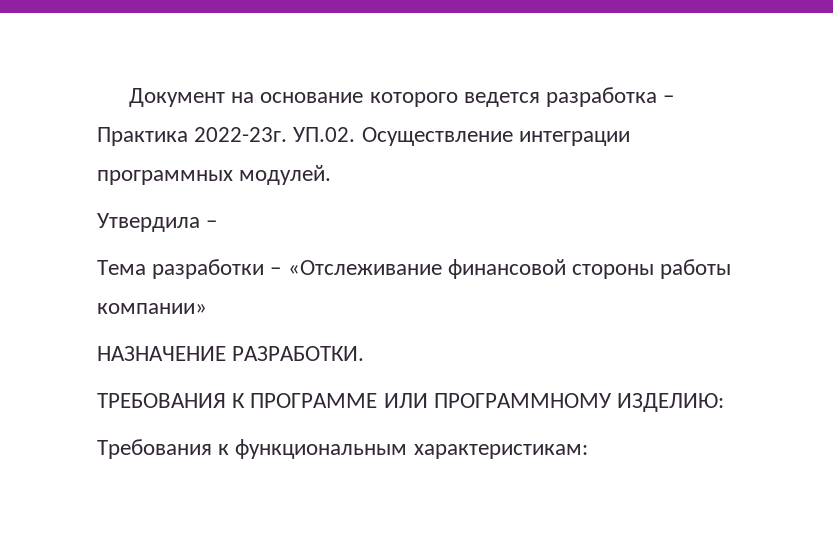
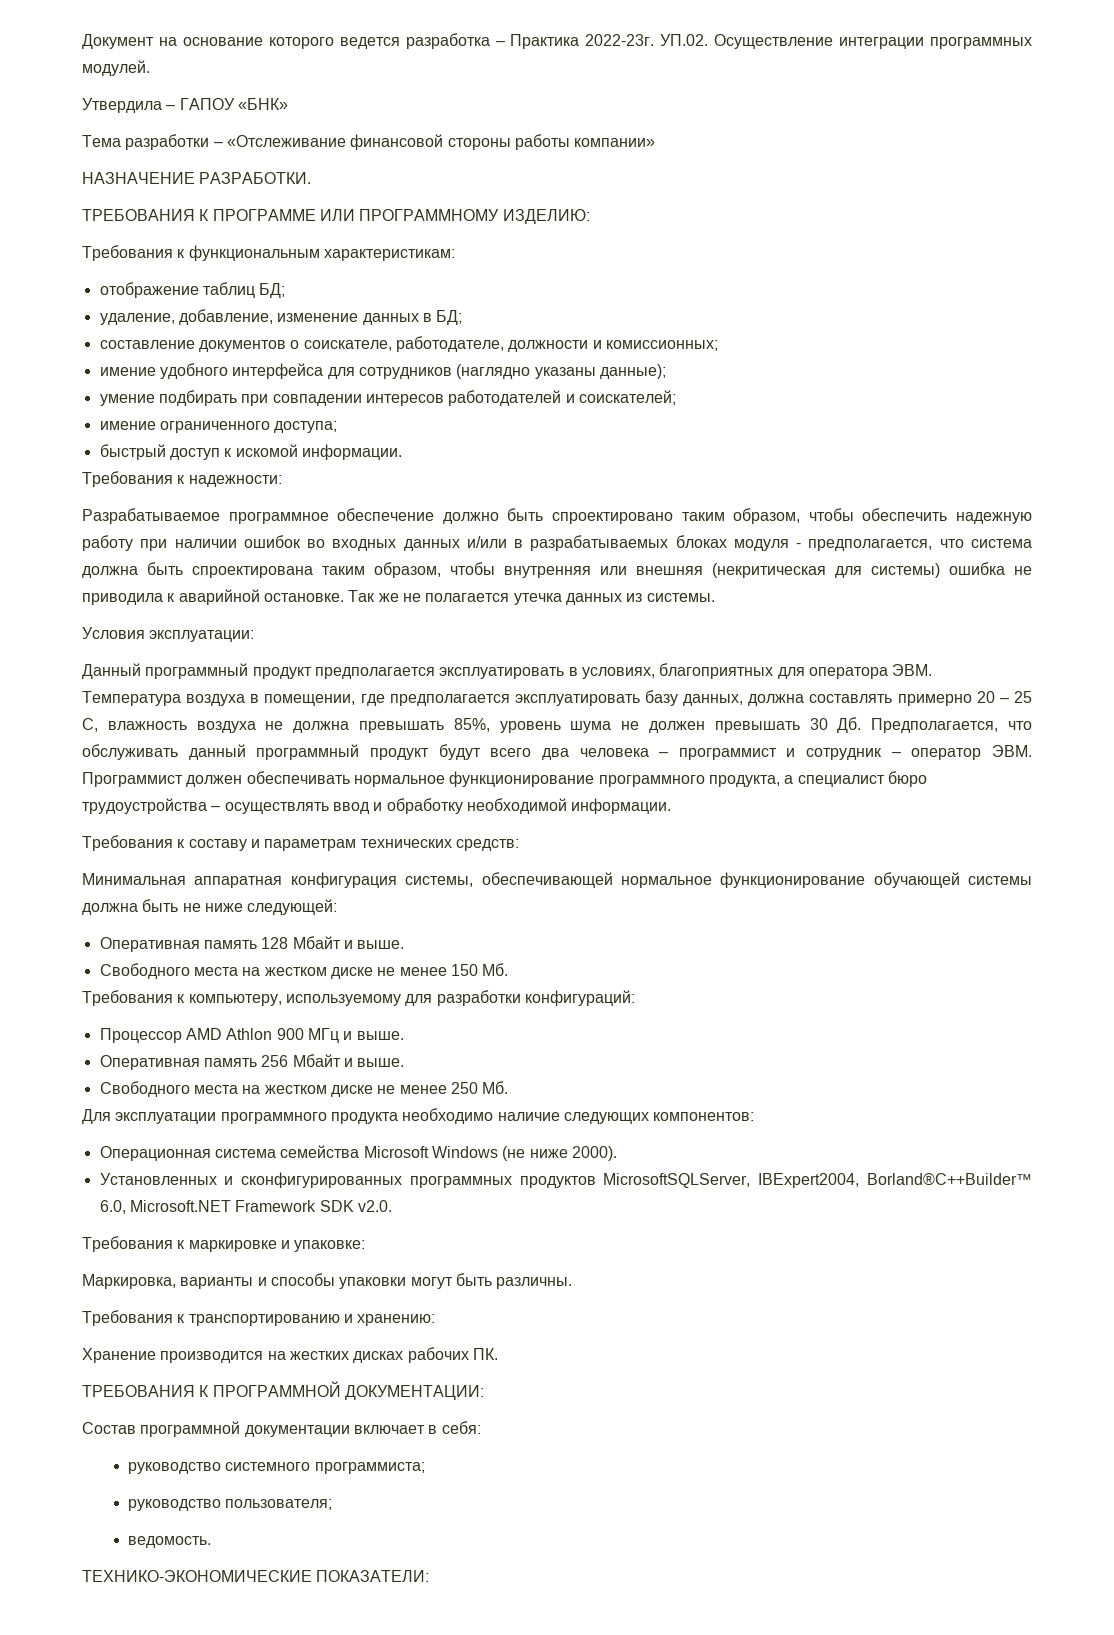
(218, 224) none -> [179,98,288,110] ГАПОУ «БНК»
(588, 451) none -> [99,282,286,298] [99,309,463,325] [99,336,718,352] [99,363,666,379] [99,390,676,406] [99,421,338,433] [99,444,402,460] [82,471,282,487] [82,508,1032,524] [82,535,1032,551] [82,562,1032,578] [82,589,715,605] [82,627,255,642] [82,663,933,679] [82,690,1032,706] [82,717,1032,733] [82,744,1032,760] [82,771,927,787] [82,798,672,814] [82,835,519,851] [82,872,1032,888] [82,899,338,915] [99,936,405,952] [99,963,509,979] [82,990,635,1006] [99,1028,404,1043] [99,1054,405,1070] [99,1081,509,1097] [82,1108,755,1124] [99,1145,617,1161] [99,1172,1032,1188] [99,1200,392,1214] [82,1236,366,1252] [82,1273,573,1289] [82,1310,436,1326] [82,1347,498,1363] [82,1381,484,1400] [82,1421,481,1437] [128,1462,425,1474] [128,1499,333,1511] [128,1536,212,1548] [82,1570,430,1582] // отображение таблиц БД; // удаление, добавление, изменение данных в БД; // составление документов о соискателе, работодателе, должности и комиссионных; // имение удобного интерфейса для сотрудников (наглядно указаны данные); // умение подбирать при совпадении интересов работодателей и соискателей; // имение ограниченного доступа; // быстрый доступ к искомой информации. // Требования к надежности: // Разрабатываемое программное обеспечение должно быть спроектировано таким образом, чтобы обеспечить надежную работу при наличии ошибок во входных данных и/или в разрабатываемых блоках модуля - предполагается, что система должна быть спроектирована таким образом, чтобы внутренняя или внешняя (некритическая для системы) ошибка не приводила к аварийной остановке. Так же не полагается утечка данных из системы. // Условия эксплуатации: // Данный программный продукт предполагается эксплуатировать в условиях, благоприятных для оператора ЭВМ. Температура воздуха в помещении, где предполагается эксплуатировать базу данных, должна составлять примерно 20 – 25 С, влажность воздуха не должна превышать 85%, уровень шума не должен превышать 30 Дб. Предполагается, что обслуживать данный программный продукт будут всего два человека – программист и сотрудник – оператор ЭВМ. Программист должен обеспечивать нормальное функционирование программного продукта, а специалист бюро трудоустройства – осуществлять ввод и обработку необходимой информации. // Требования к составу и параметрам технических средств: // Минимальная аппаратная конфигурация системы, обеспечивающей нормальное функционирование обучающей системы должна быть не ниже следующей: // Оперативная память 128 Мбайт и выше. // Свободного места на жестком диске не менее 150 Мб. // Требования к компьютеру, используемому для разработки конфигураций: // Процессор AMD Athlon 900 МГц и выше. // Оперативная память 256 Мбайт и выше. // Свободного места на жестком диске не менее 250 Мб. // Для эксплуатации программного продукта необходимо наличие следующих компонентов: // Операционная система семейства Microsoft Windows (не ниже 2000). // Установленных и сконфигурированных программных продуктов MicrosoftSQLServer, IBExpert2004, Borland®C++Builder™ 6.0, Microsoft.NET Framework SDK v2.0. // Требования к маркировке и упаковке: // Маркировка, варианты и способы упаковки могут быть различны. // Требования к транспортированию и хранению: // Хранение производится на жестких дисках рабочих ПК. // ТРЕБОВАНИЯ К ПРОГРАММНОЙ ДОКУМЕНТАЦИИ: // Состав программной документации включает в себя: // руководство системного программиста; // руководство пользователя; // ведомость. // ТЕХНИКО-ЭКОНОМИЧЕСКИЕ ПОКАЗАТЕЛИ:

